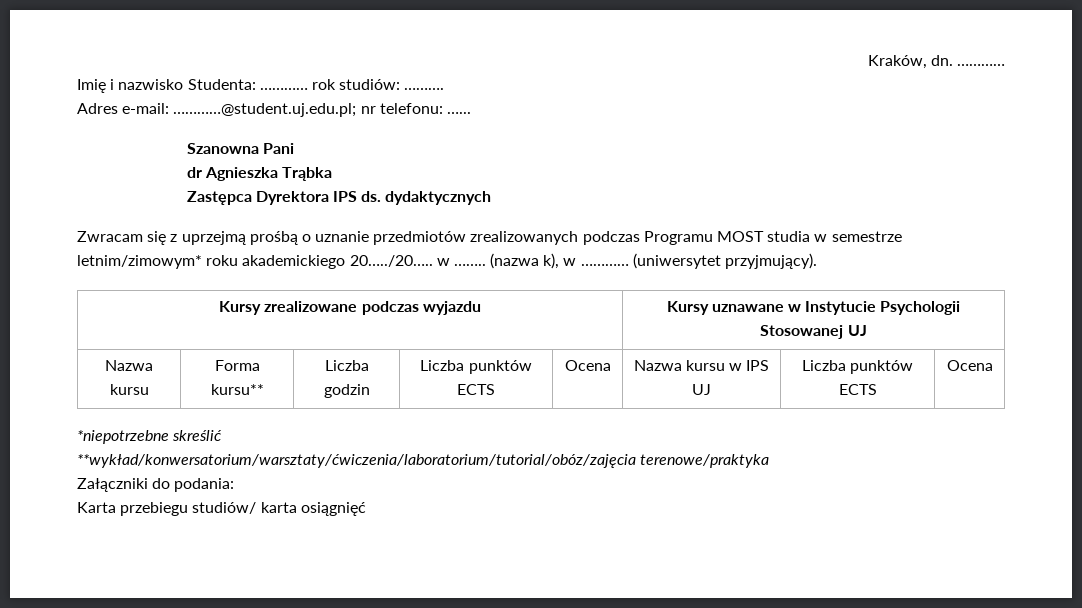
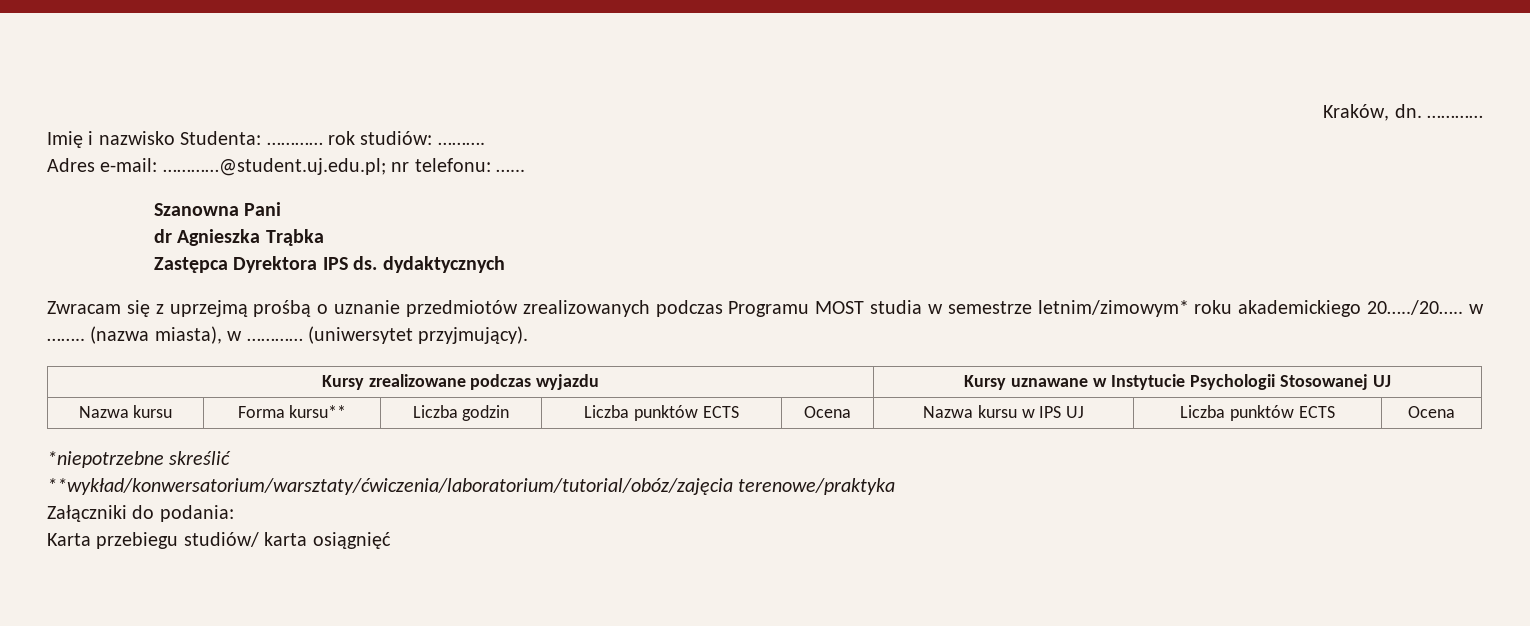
[543,253,560,269] k), -> [154,326,222,344] miasta),

